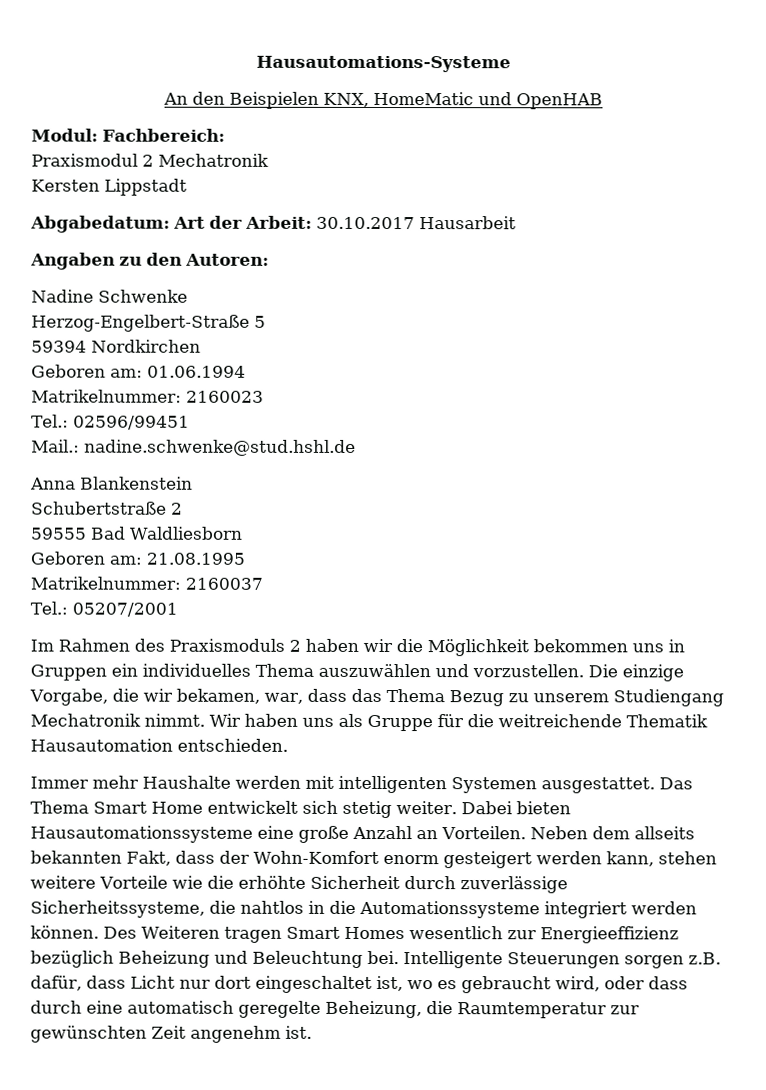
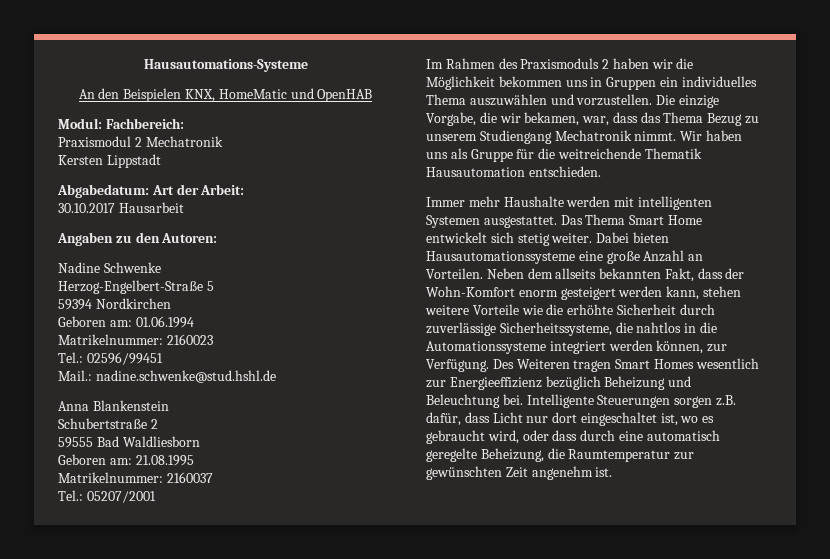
(312, 222) none -> (245, 189) //
[30,925,99,939] können. -> [656,340,728,354] [426,359,489,372] können, zur Verfügung.

